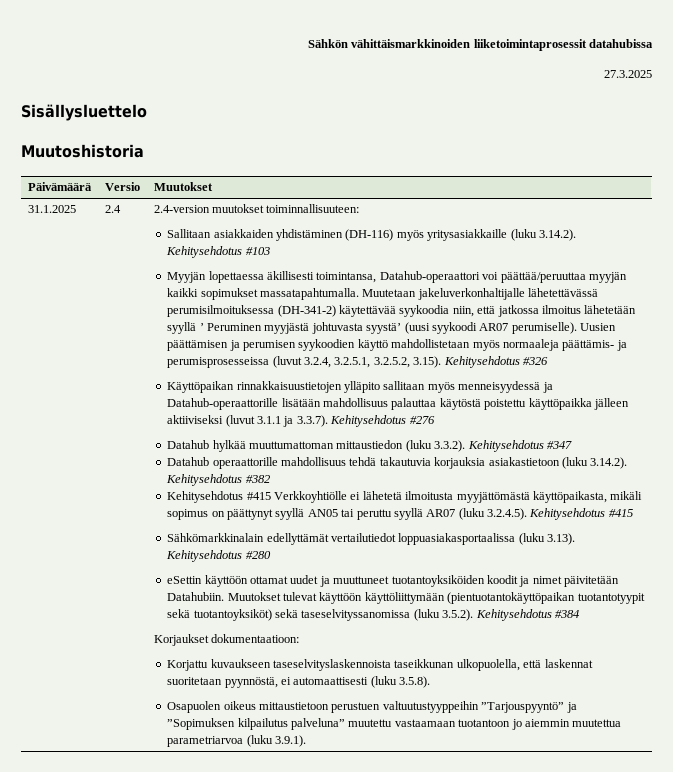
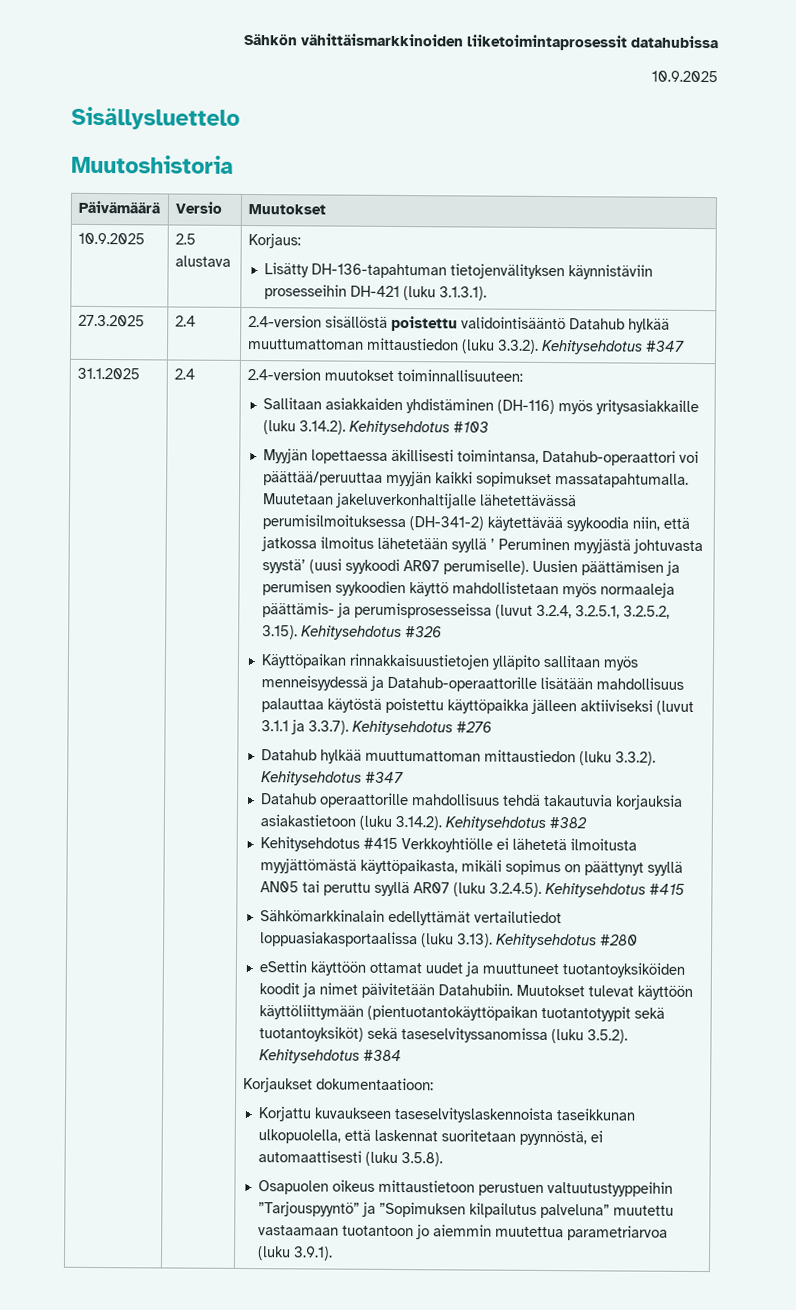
[604,70,652,78] 27.3.2025 -> [651,70,718,83] 10.9.2025
(213, 186) none -> [77,232,145,245] [174,233,196,245] [174,255,231,267] [247,232,301,249] [263,262,653,280] [263,284,487,301] [77,314,145,327] [174,315,196,327] [247,314,670,333] [247,337,685,355] // 10.9.2025 | 2.5 alustava | Korjaus: // Lisätty DH-136-tapahtuman tietojenvälityksen käynnistäviin prosesseihin DH-421 (luku 3.1.3.1). // 27.3.2025 | 2.4 | 2.4-version sisällöstä poistettu validointisääntö Datahub hylkää muuttumattoman mittaustiedon (luku 3.3.2). Kehitysehdotus #347

